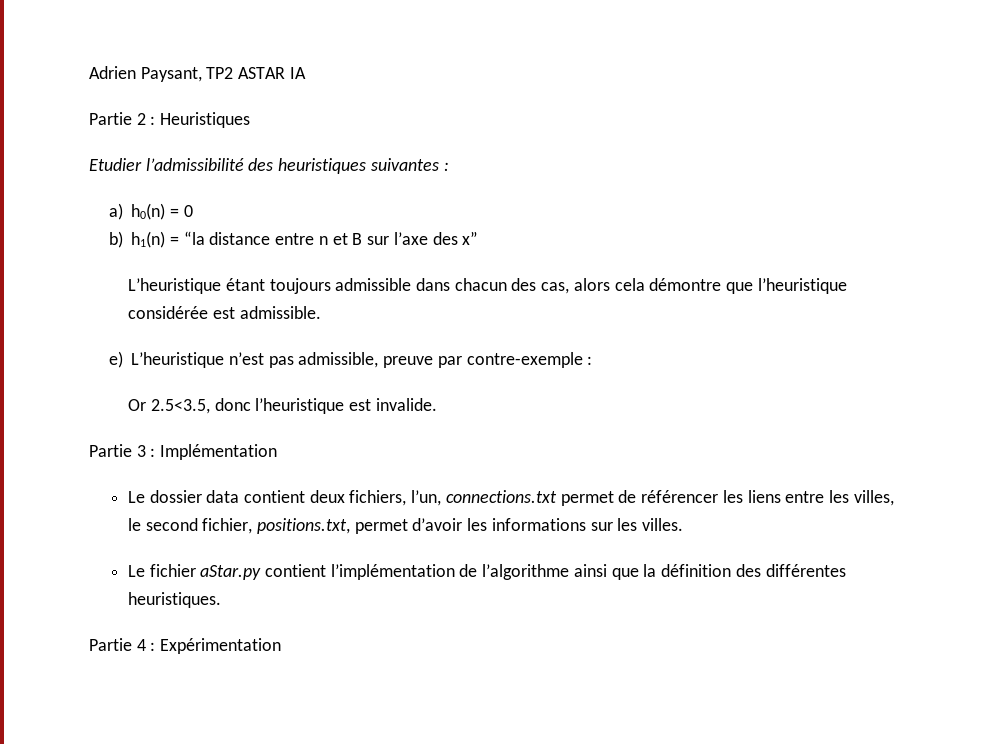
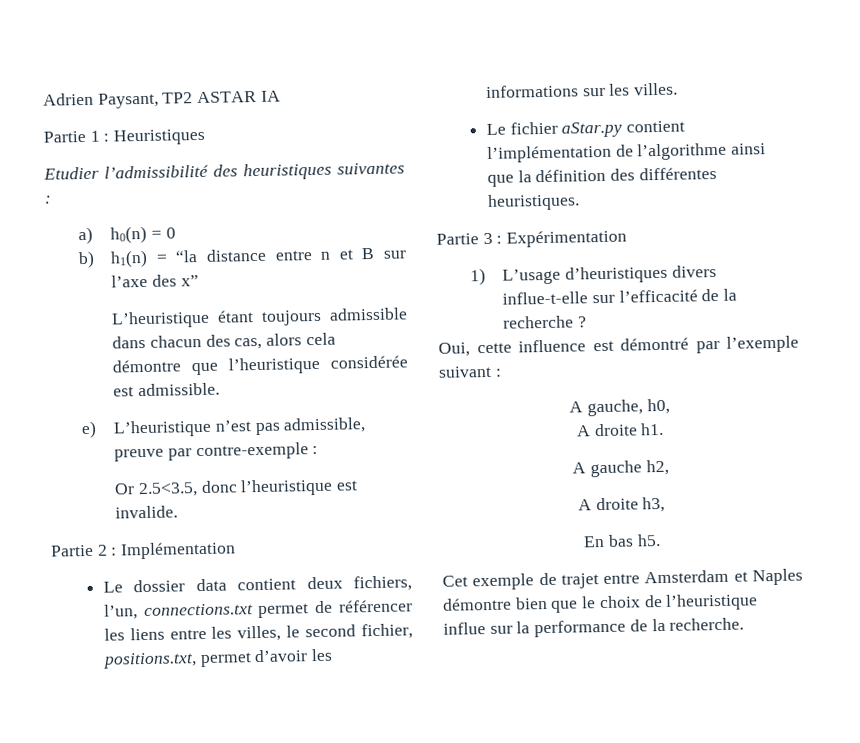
[136,113,146,125] 2 -> [89,130,100,142] 1
[136,445,146,457] 3 -> [96,544,108,556] 2
[136,639,146,651] 4 -> [482,232,493,245] 3
(282, 646) none -> [469,264,717,286] [502,288,738,305] [503,315,587,329] [438,335,799,357] [438,365,502,378] [569,398,670,417] [575,422,665,437] [572,459,669,478] [577,496,666,513] [583,534,661,548] [442,568,803,591] [442,593,759,613] [443,617,745,638] // 1) L’usage d’heuristiques divers influe-t-elle sur l’efficacité de la recherche ? // Oui, cette influence est démontré par l’exemple suivant : // A gauche, h0, // A droite h1. // A gauche h2, // A droite h3, // En bas h5. // Cet exemple de trajet entre Amsterdam et Naples démontre bien que le choix de l’heuristique influe sur la performance de la recherche.

